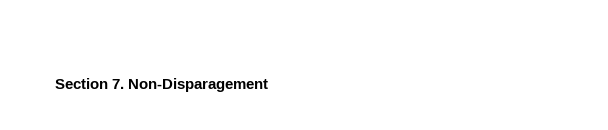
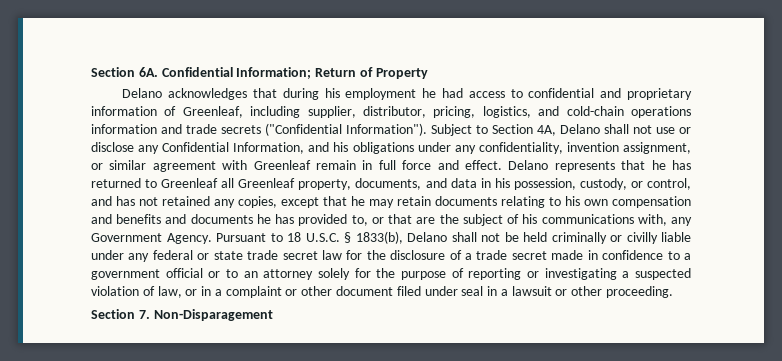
[55,78,108,89] Section -> [91,67,428,79] [122,88,693,100] [91,106,691,118] [91,123,691,136] [91,142,691,154] [91,160,691,172] [91,178,691,190] [91,196,691,208] [91,214,693,226] [91,231,691,244] [91,250,692,262] [91,268,691,280] [91,286,674,298] [91,309,135,319] Section 6A. Confidential Information; Return of Property // Delano acknowledges that during his employment he had access to confidential and proprietary information of Greenleaf, including supplier, distributor, pricing, logistics, and cold-chain operations information and trade secrets ("Confidential Information"). Subject to Section 4A, Delano shall not use or disclose any Confidential Information, and his obligations under any confidentiality, invention assignment, or similar agreement with Greenleaf remain in full force and effect. Delano represents that he has returned to Greenleaf all Greenleaf property, documents, and data in his possession, custody, or control, and has not retained any copies, except that he may retain documents relating to his own compensation and benefits and documents he has provided to, or that are the subject of his communications with, any Government Agency. Pursuant to 18 U.S.C. § 1833(b), Delano shall not be held criminally or civilly liable under any federal or state trade secret law for the disclosure of a trade secret made in confidence to a government official or to an attorney solely for the purpose of reporting or investigating a suspected violation of law, or in a complaint or other document filed under seal in a lawsuit or other proceeding. // Section

